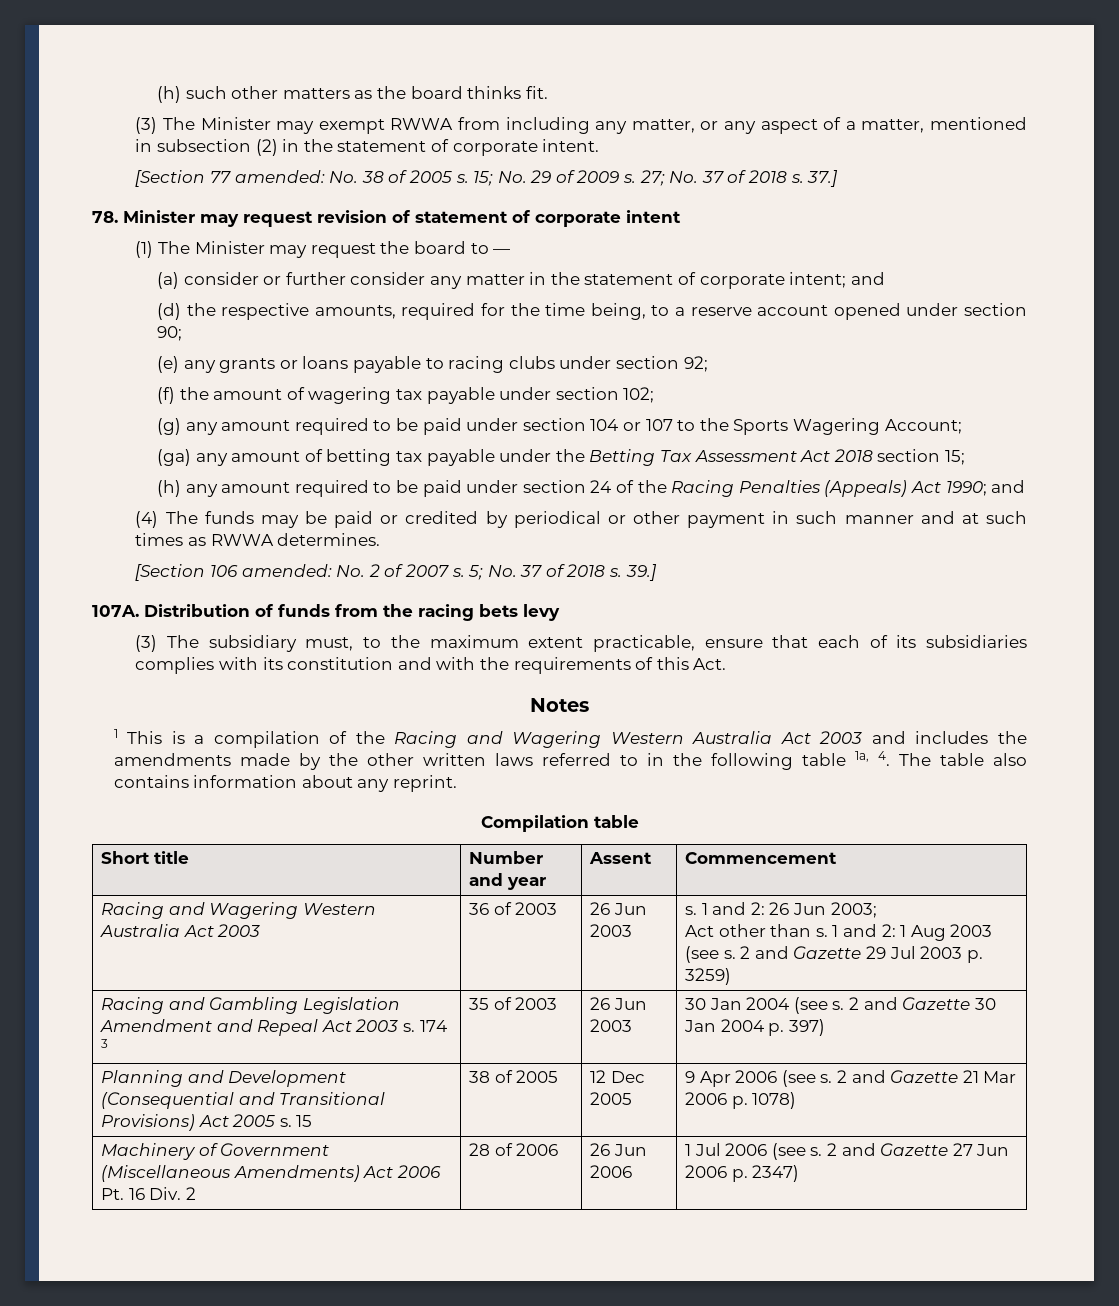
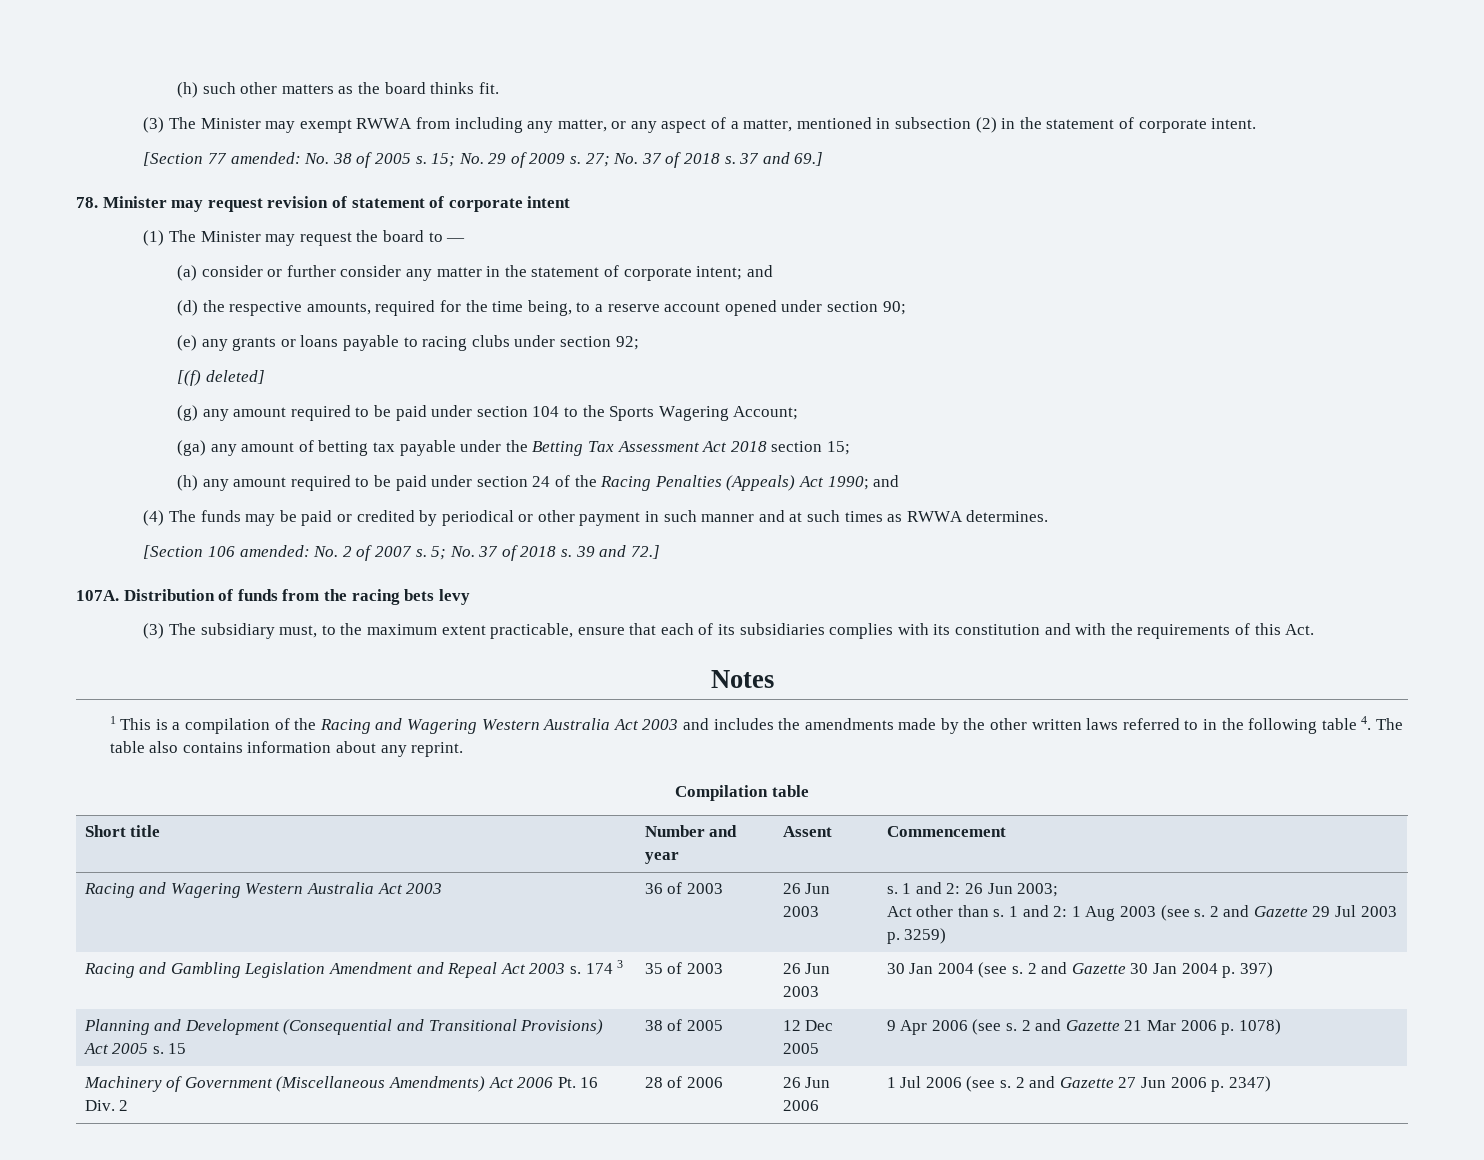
[807,170,839,187] 37.] -> [739,152,824,166] 37 and 69.]
[157,387,655,404] (f) the amount of wagering tax payable under section 102; -> [177,370,265,386] [(f) deleted]
[622,419,673,431] or 107 -> (560, 411) none
[625,564,657,581] 39.] -> [575,545,660,559] 39 and 72.]
[854,751,869,762] 1a, -> (1357, 724) none

